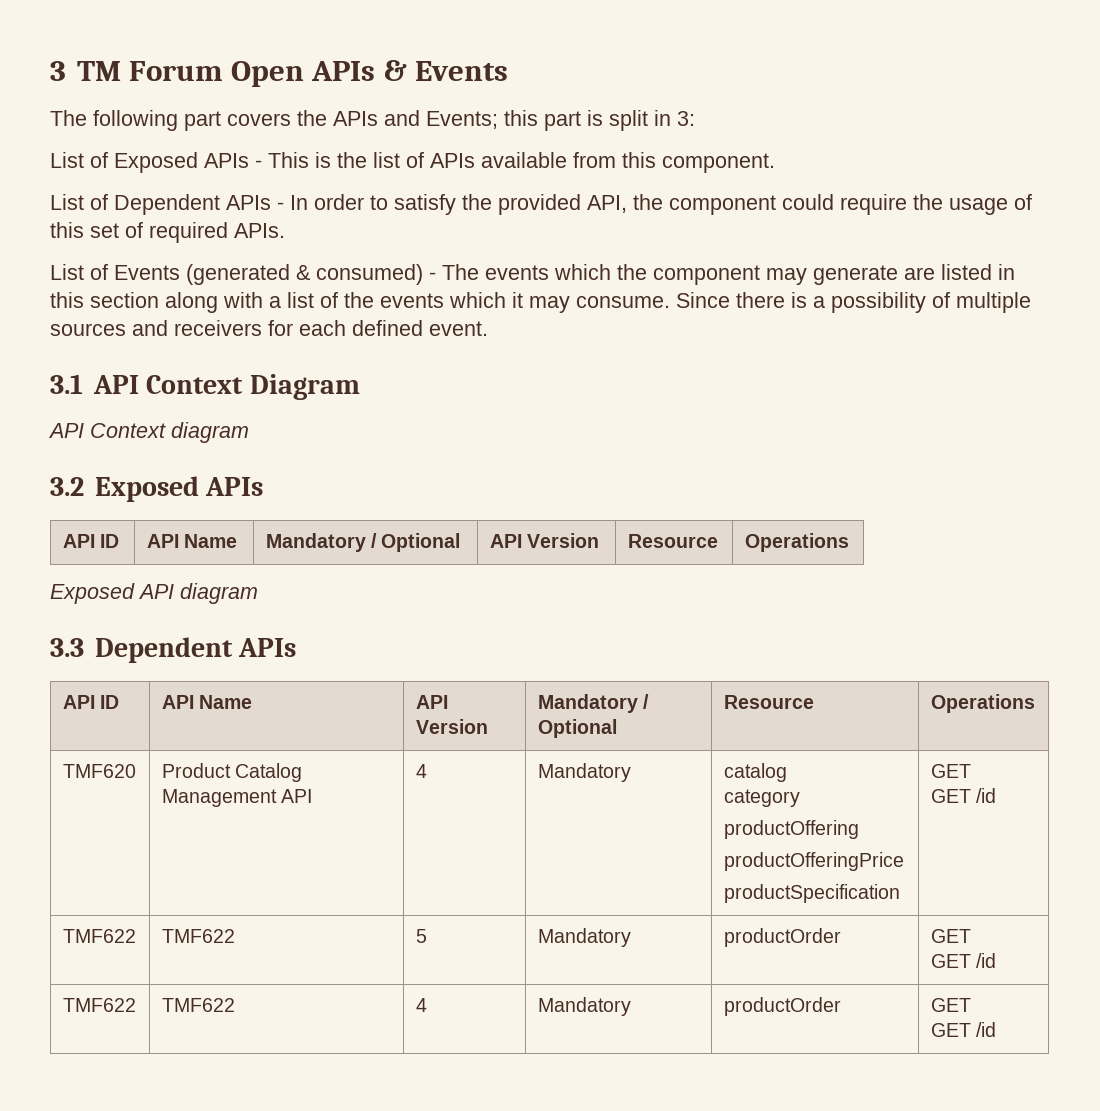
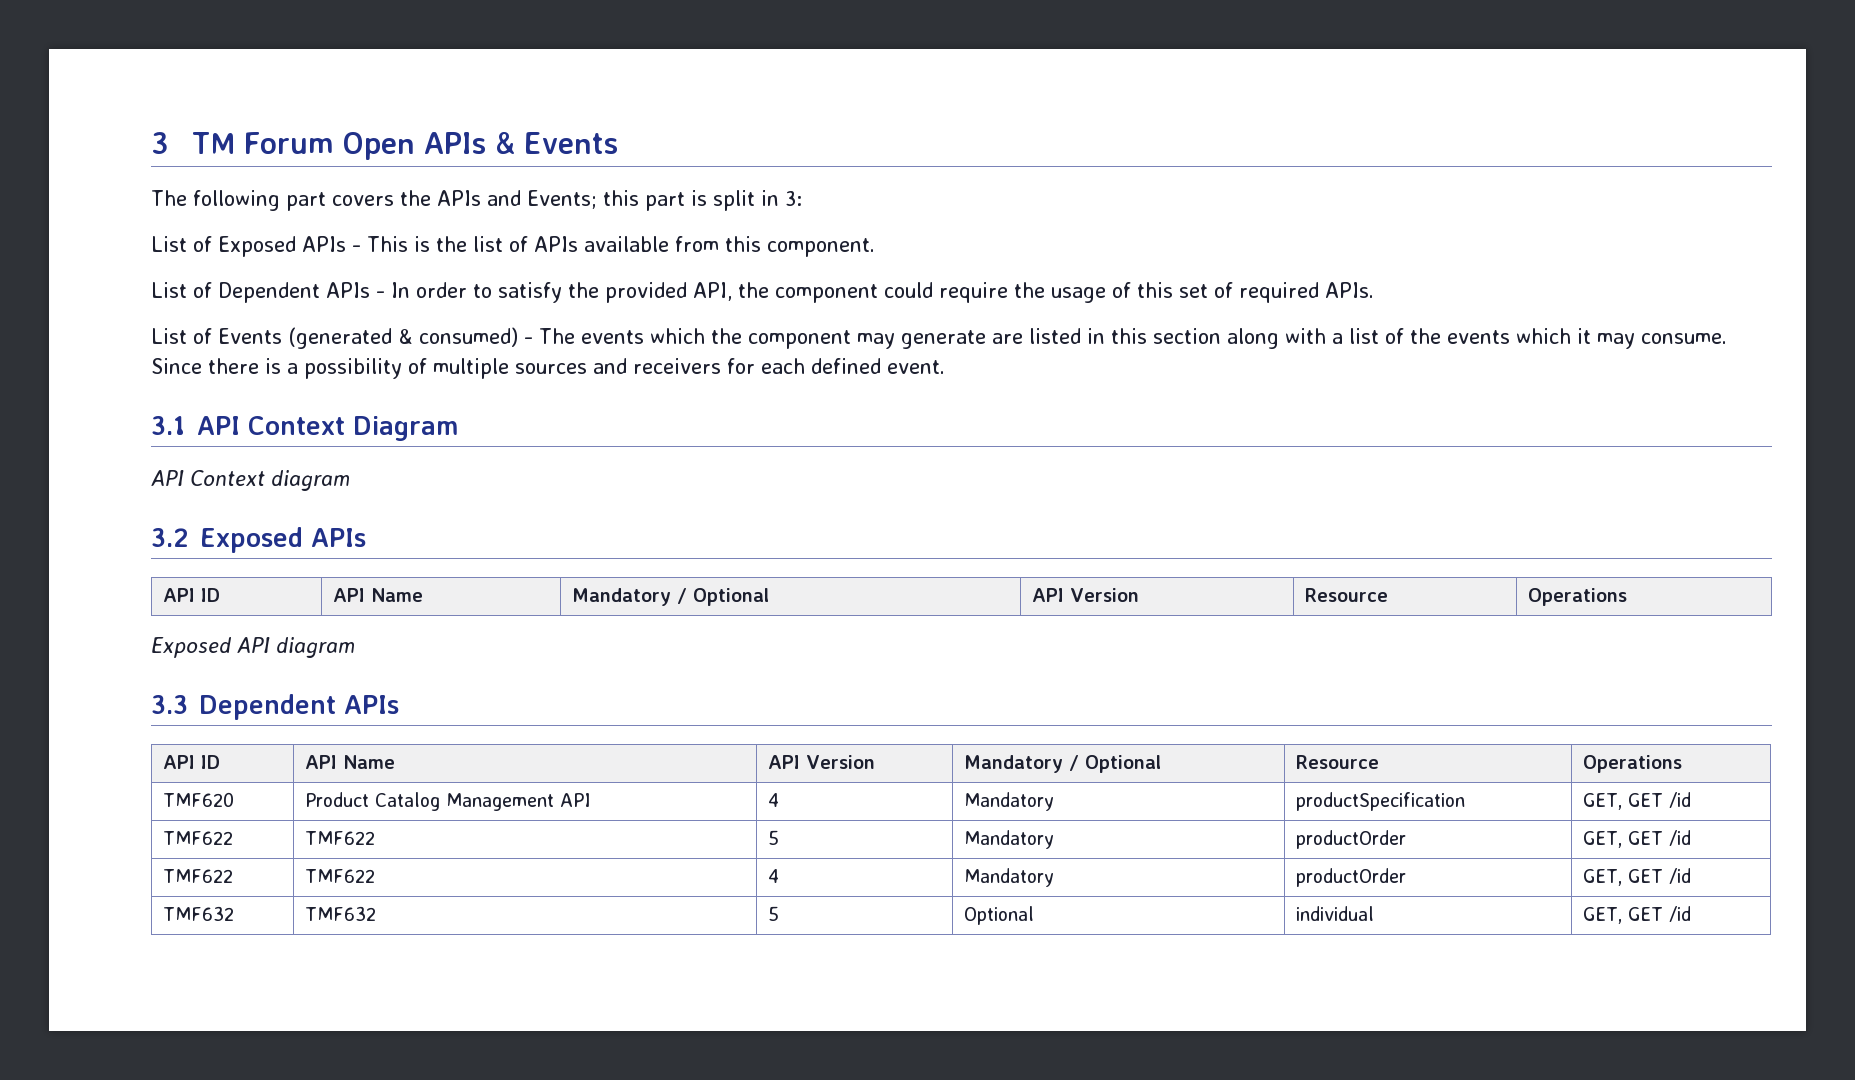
[723,763,787,782] [723,789,800,807] [723,820,859,839] [723,852,904,871] catalog // category // productOffering // productOfferingPrice // -> (1055, 801) none
[930,764,971,778] GET // -> [1583,793,1623,810] GET,
[930,929,971,943] GET // -> [1583,831,1623,848] GET,
[930,998,971,1012] [930,1022,997,1037] GET // GET /id -> [1583,868,1692,886] [163,906,235,921] [305,906,377,921] [768,906,780,921] [964,906,1035,925] [1296,906,1375,921] [1583,906,1692,924] GET, GET /id // TMF632 | TMF632 | 5 | Optional | individual | GET, GET /id

